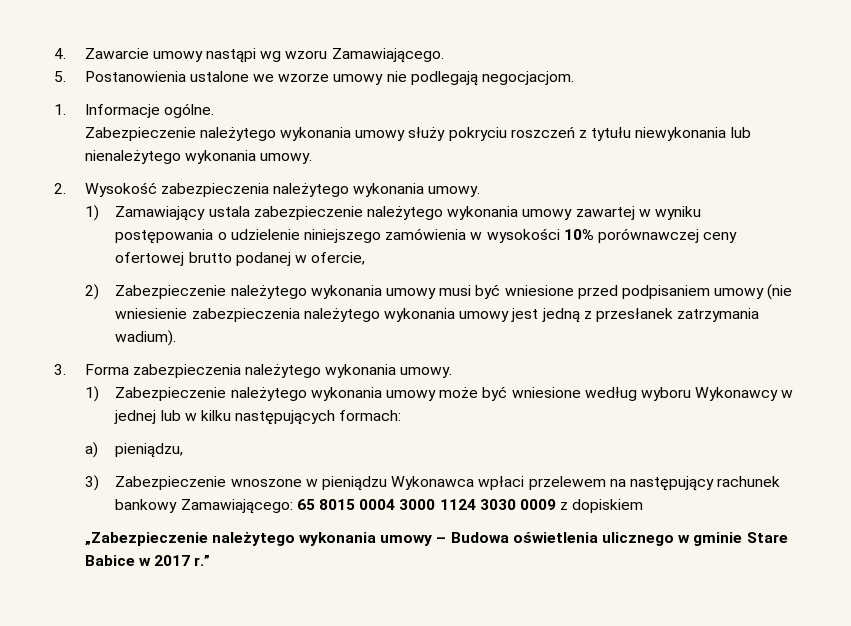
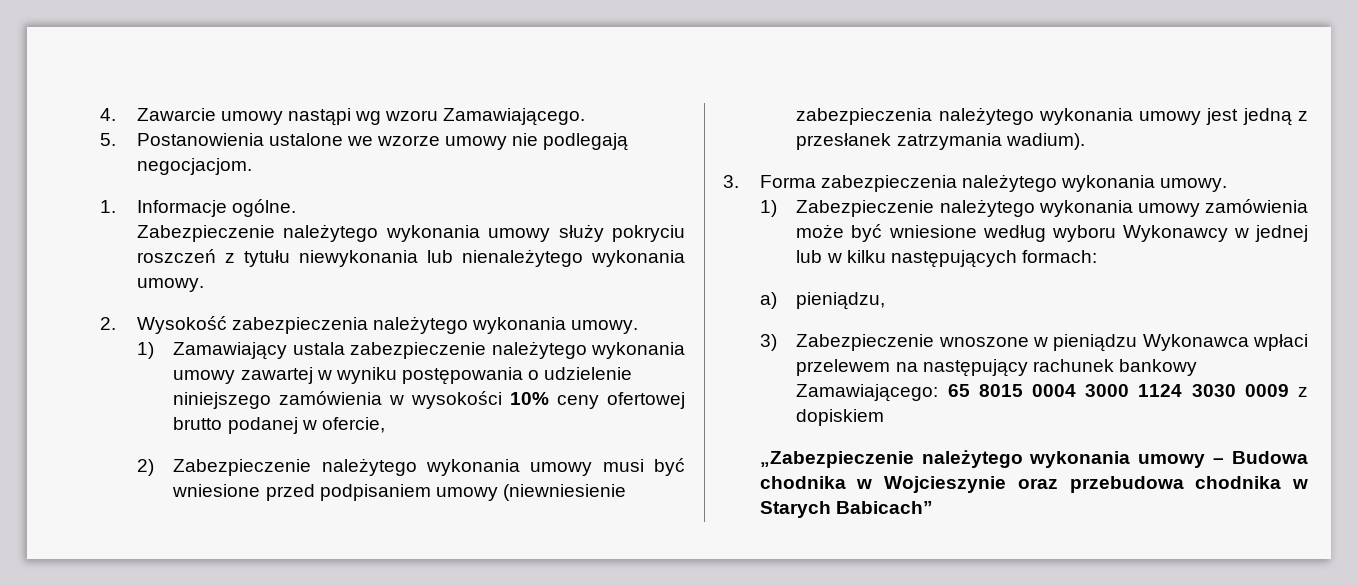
[597,228,699,243] porównawczej -> (550, 398) none
[767,284,793,300] [115,308,188,319] (nie wniesienie -> [502,484,626,501] (niewniesienie
(437, 395) none -> [1205,199,1308,213] zamówienia
[512,532,788,546] [84,555,211,566] oświetlenia ulicznego w gminie Stare Babice w 2017 r.” -> [759,476,1308,493] [759,501,933,518] chodnika w Wojcieszynie oraz przebudowa chodnika w Starych Babicach”

